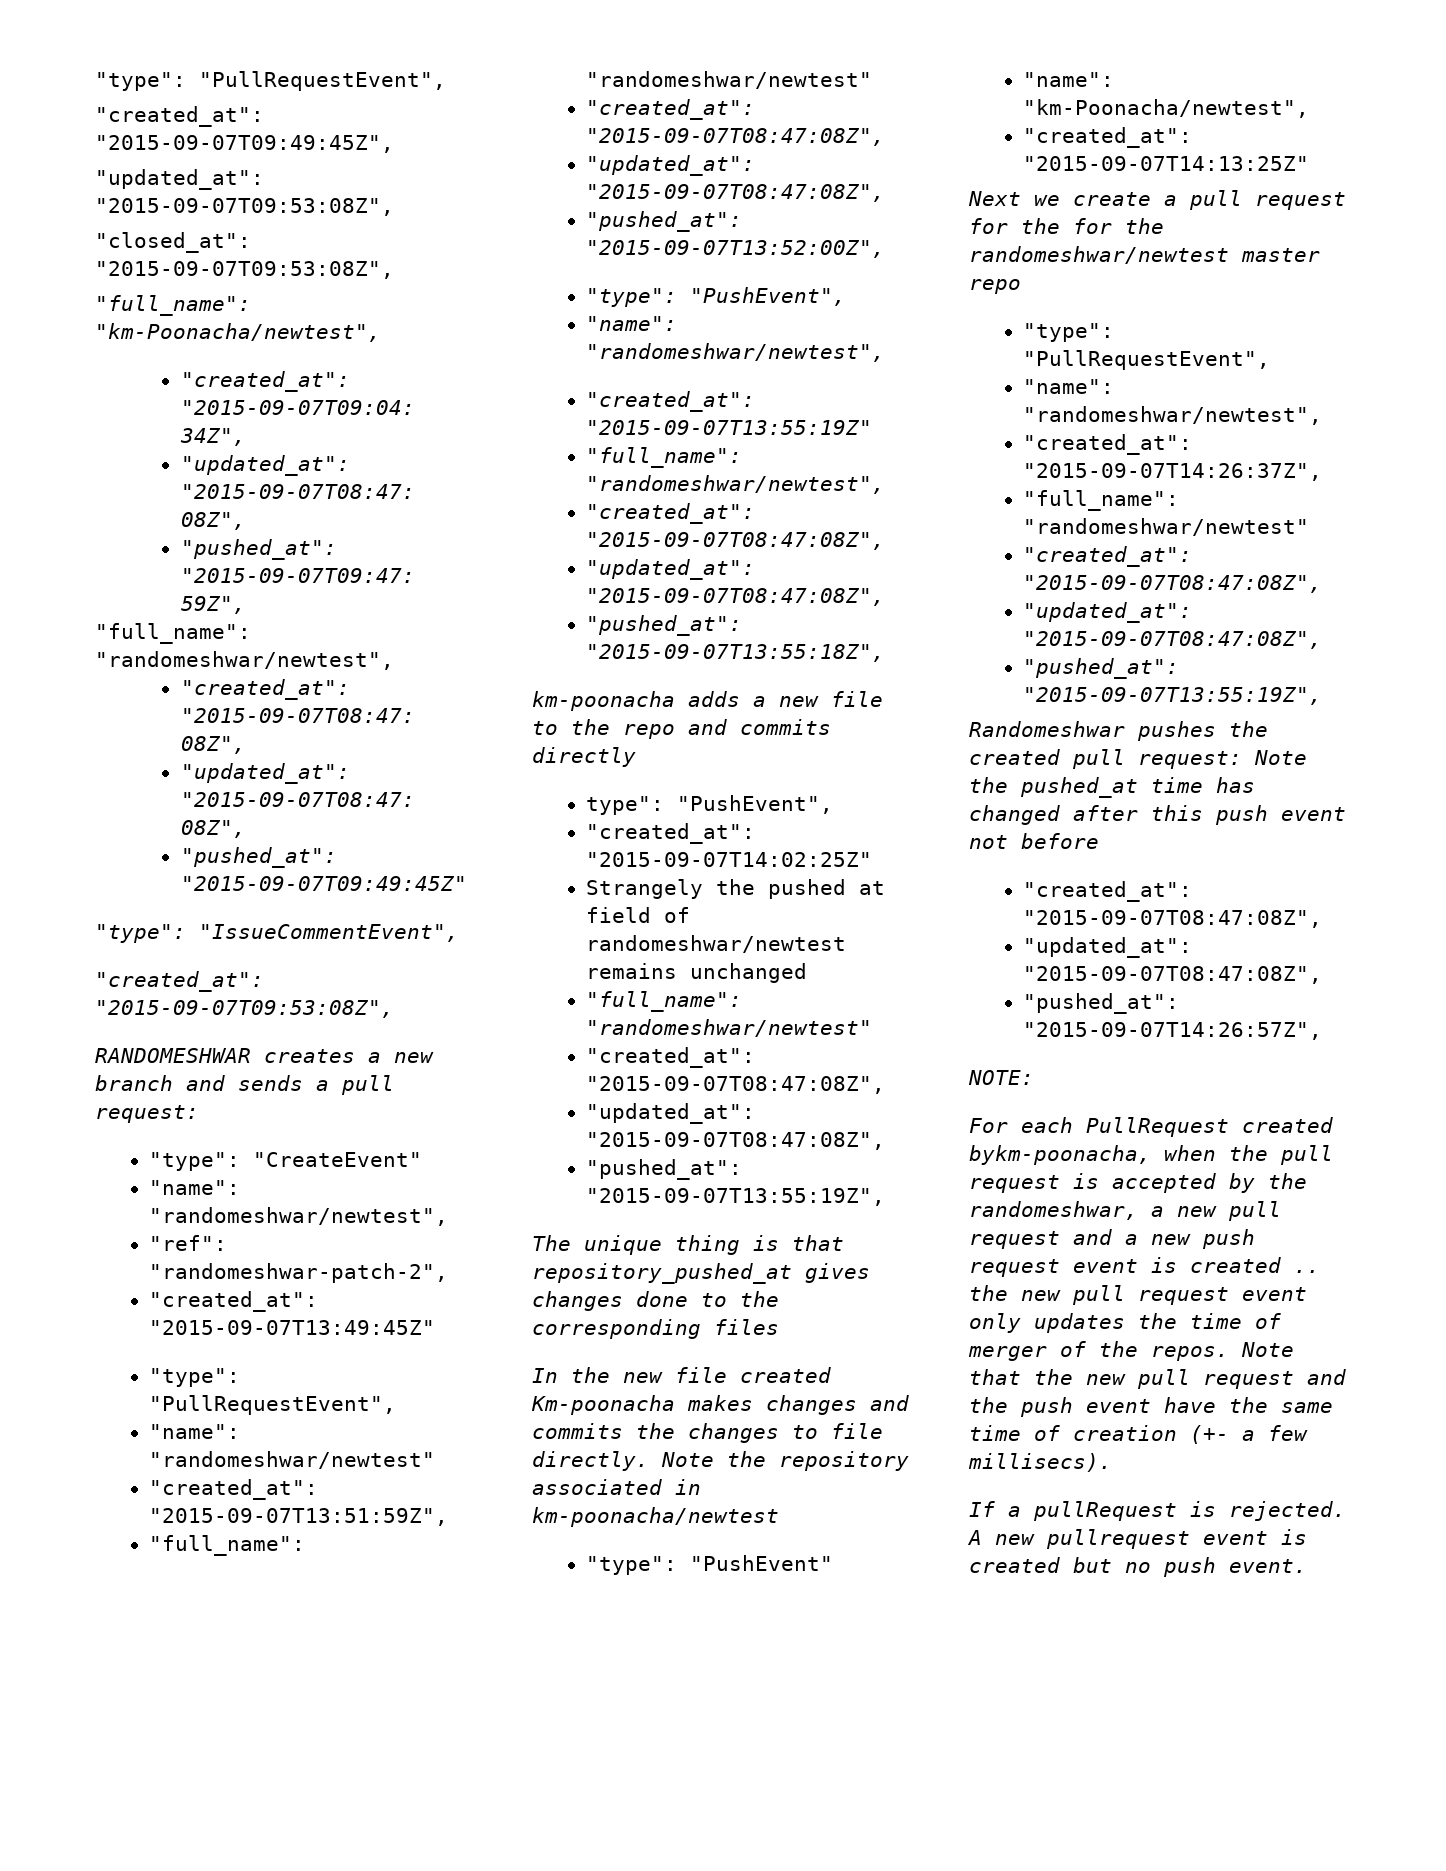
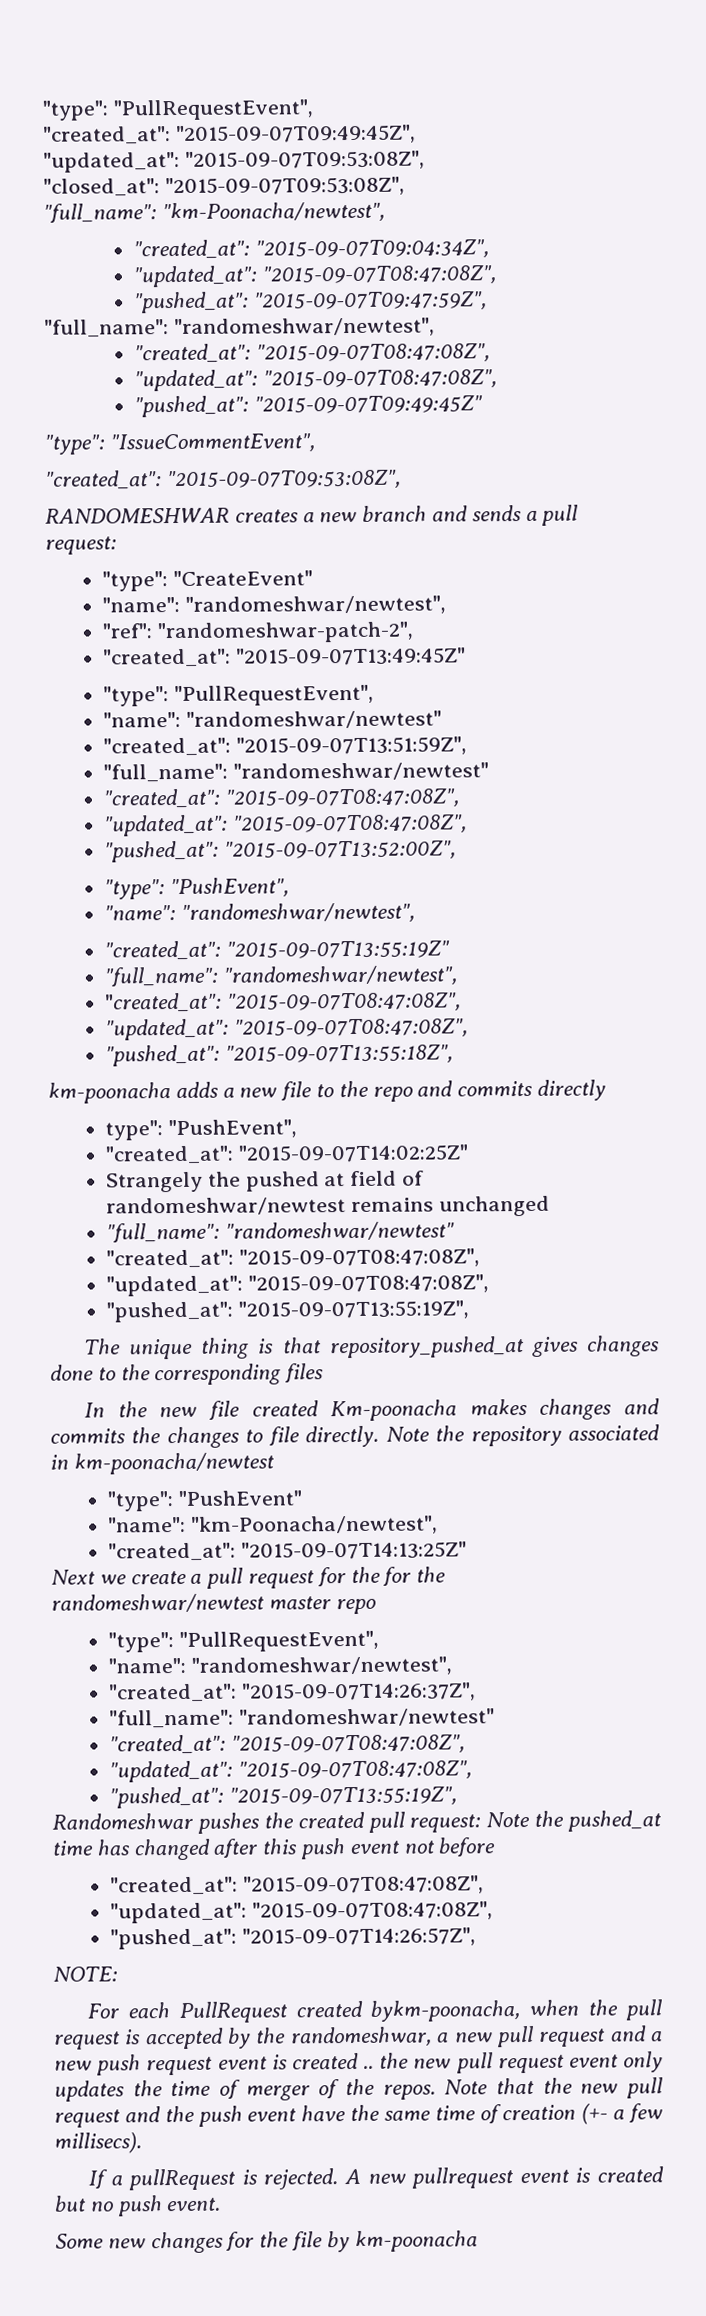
(1307, 1566) none -> [55,2230,478,2254] // Some new changes for the file by km-poonacha

